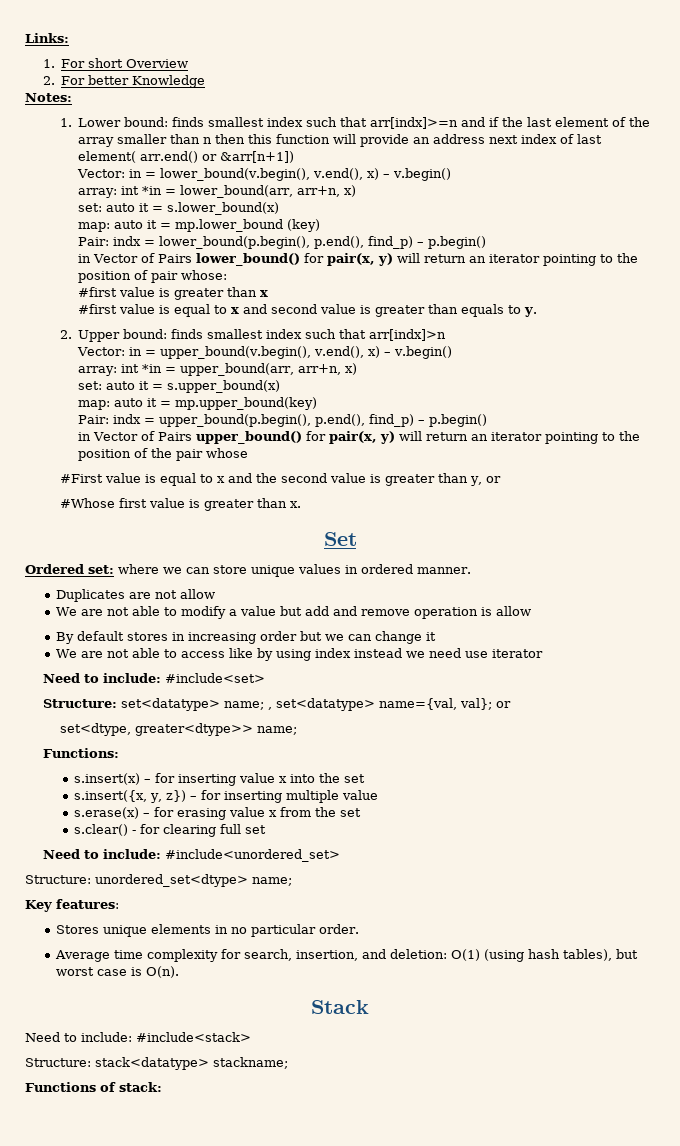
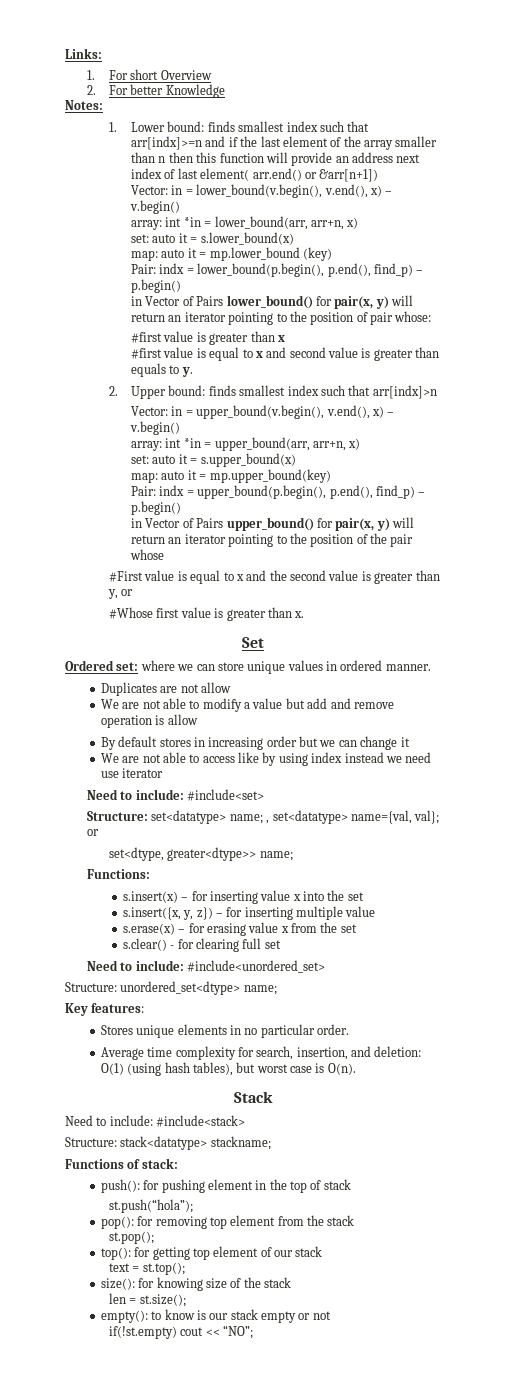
(162, 1087) none -> [100,1179,351,1193] [109,1199,194,1213] [100,1215,355,1229] [109,1231,155,1244] [100,1246,323,1260] [109,1262,185,1275] [100,1277,292,1291] [109,1293,186,1307] [100,1309,331,1323] [109,1325,254,1339] // push(): for pushing element in the top of stack // st.push(“hola”); // pop(): for removing top element from the stack // st.pop(); // top(): for getting top element of our stack // text = st.top(); // size(): for knowing size of the stack // len = st.size(); // empty(): to know is our stack empty or not // if(!st.empty) cout << “NO”;

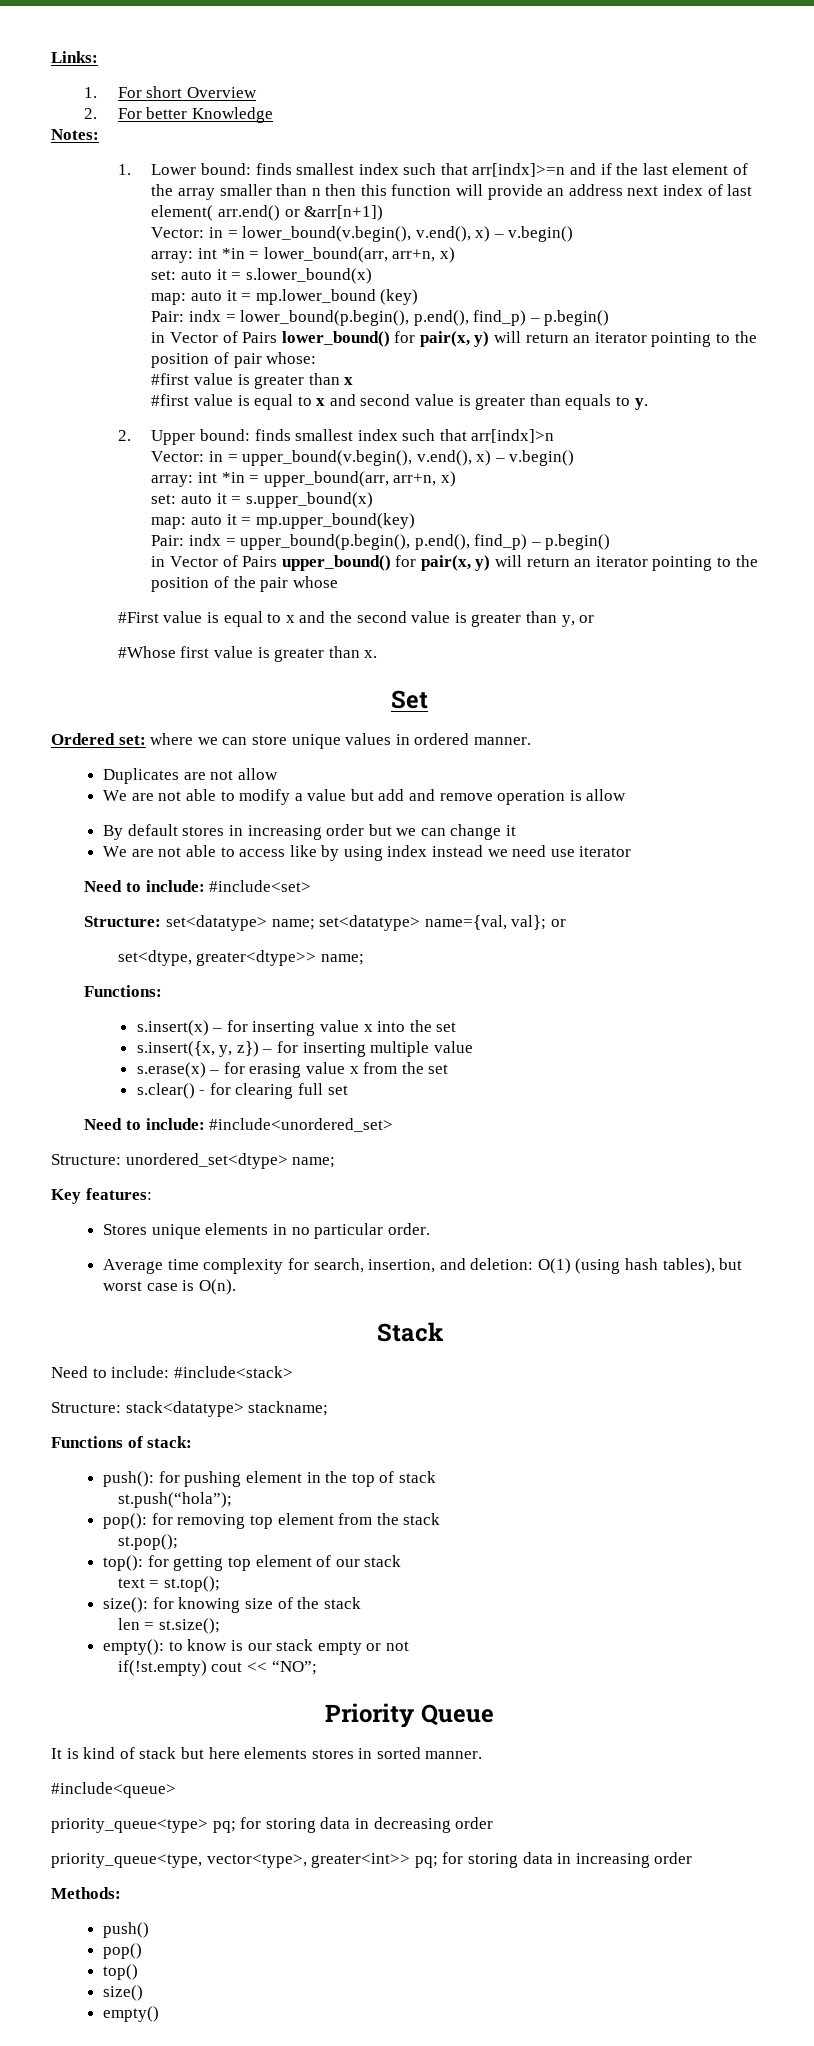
[266,820,270,824] , -> (315, 924) none
(254, 1332) none -> [325,1703,494,1728] [51,1747,483,1759] [51,1782,176,1798] [51,1817,494,1833] [51,1852,693,1868] [51,1887,121,1899] [103,1922,150,1938] [103,1943,143,1959] [103,1964,139,1980] [103,1985,144,2001] [103,2006,160,2022] // Priority Queue // It is kind of stack but here elements stores in sorted manner. // #include<queue> // priority_queue<type> pq; for storing data in decreasing order // priority_queue<type, vector<type>, greater<int>> pq; for storing data in increasing order // Methods: // push() // pop() // top() // size() // empty()

